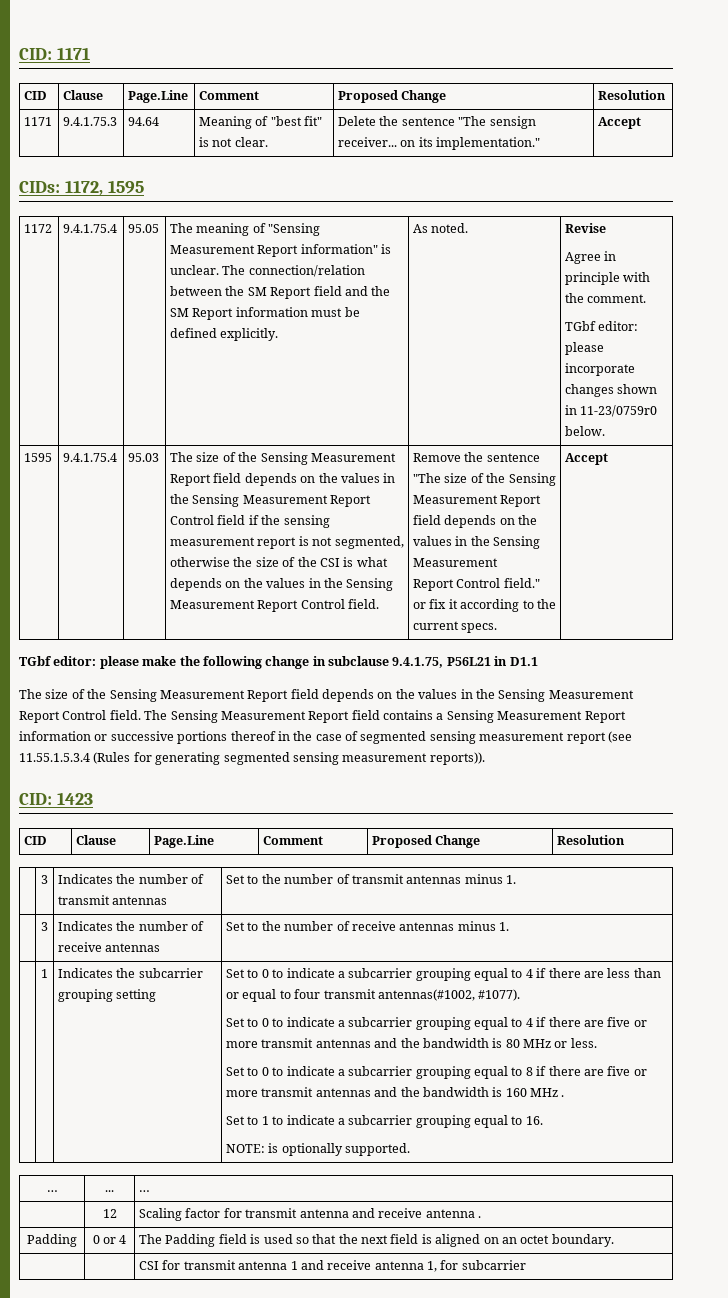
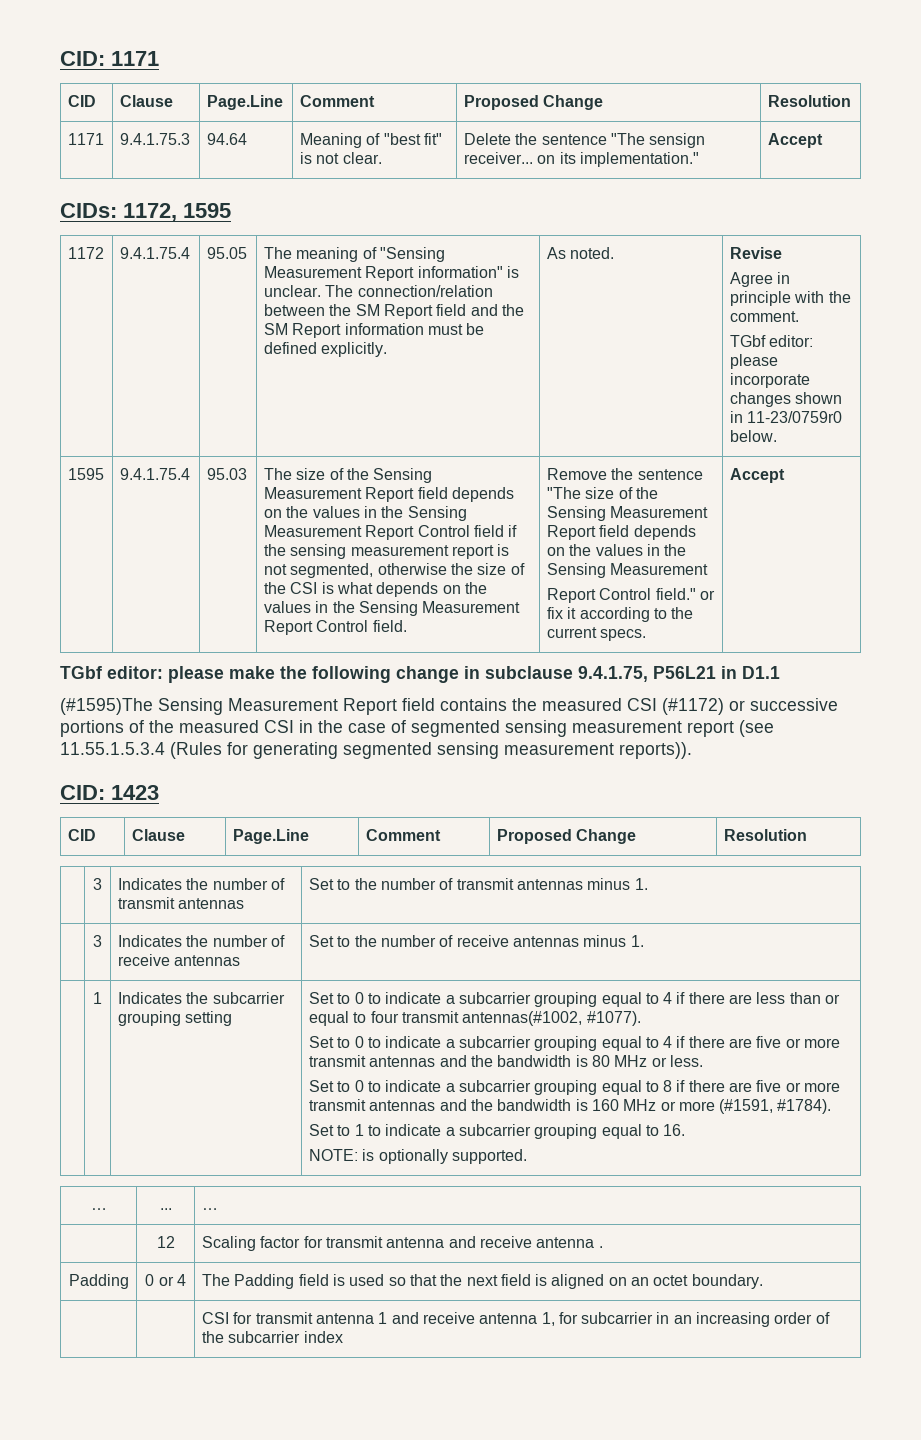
[19,689,634,702] [19,710,168,723] The size of the Sensing Measurement Report field depends on the values in the Sensing Measurement Report Control field. The -> [60,698,153,715] (#1595)The
[436,710,626,723] [19,731,276,744] a Sensing Measurement Report information or successive portions thereof -> [512,698,838,715] [60,720,294,737] the measured CSI (#1172) or successive portions of the measured CSI
[561,1095,565,1097] . -> [660,1099,832,1114] or more (#1591, #1784).
(526, 1265) none -> [656,1312,830,1327] [201,1331,343,1343] in an increasing order of the subcarrier index

